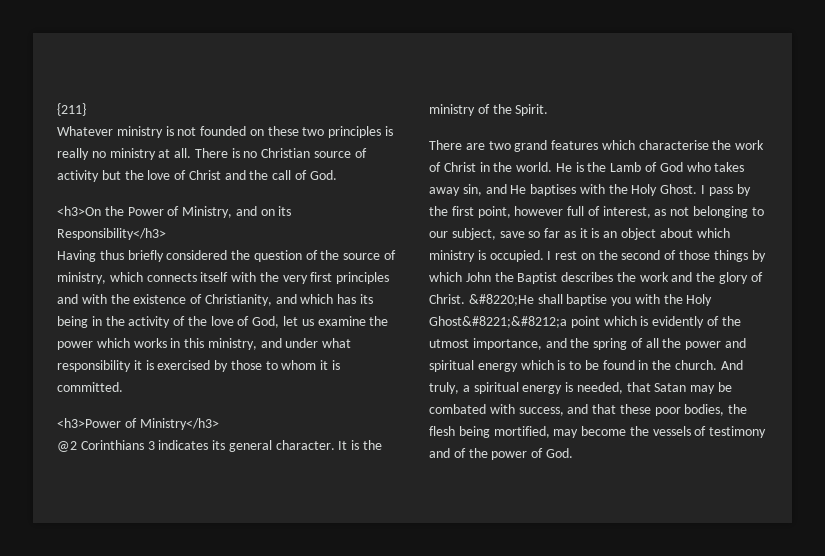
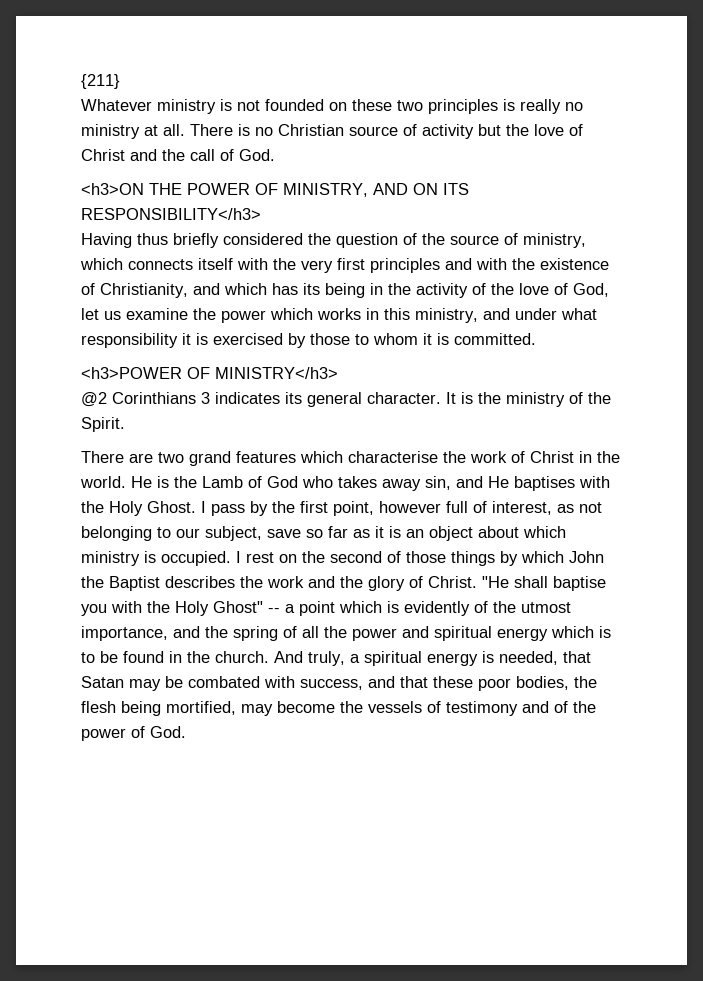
[57,206,292,218] [57,228,166,240] <h3>On the Power of Ministry, and on its Responsibility</h3> -> [81,183,469,197] [81,208,261,220] <h3>ON THE POWER OF MINISTRY, AND ON ITS RESPONSIBILITY</h3>
[57,418,219,430] <h3>Power of Ministry</h3> -> [81,367,338,379] <h3>POWER OF MINISTRY</h3>
[468,294,534,306] &#8220;He -> [482,576,509,588] "He
[429,316,567,328] Ghost&#8221;&#8212;a -> [213,601,295,613] Ghost" -- a

